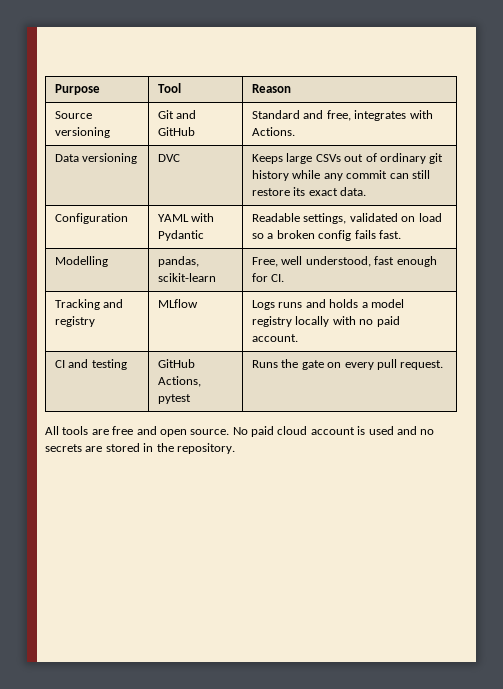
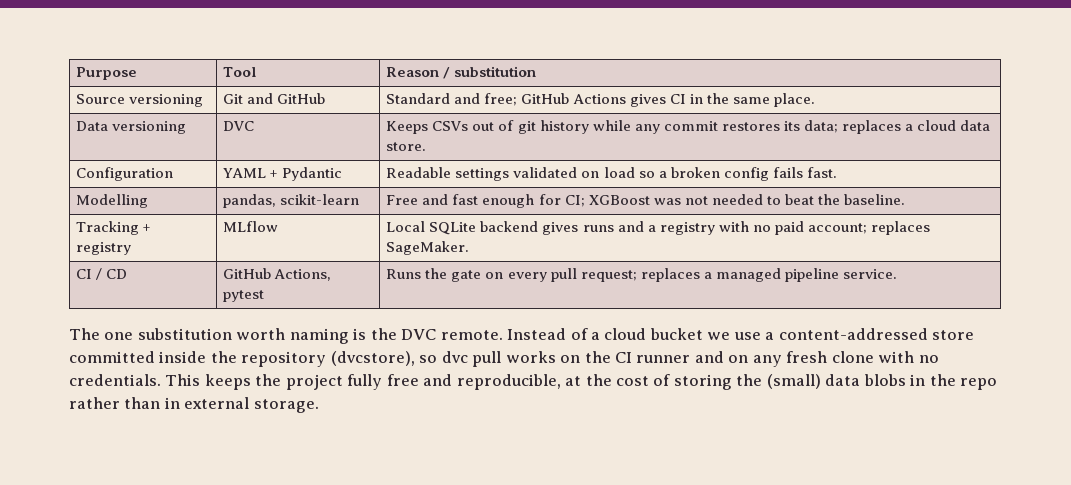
(291, 88) none -> [443,66,537,79] / substitution
[326,110,433,121] [251,127,295,136] free, integrates with Actions. -> [484,93,815,107] free; GitHub Actions gives CI in the same place.
[286,153,313,164] large -> (429, 127) none
[379,153,426,164] ordinary -> (515, 125) none
[389,170,430,179] [251,187,367,196] can still restore its exact data. -> [721,120,991,134] [386,142,427,151] restores its data; replaces a cloud data store.
[191,213,215,222] with -> [270,170,279,178] +
[303,213,347,224] settings, -> [455,168,510,181] settings
[251,256,437,267] [251,273,285,282] Free, well understood, fast enough for CI. -> [386,194,905,208] Free and fast enough for CI; XGBoost was not needed to beat the baseline.
[103,299,124,308] and -> [143,224,152,232] +
[251,299,404,310] [251,316,400,327] [251,334,298,342] [54,359,127,370] Logs runs and holds a model registry locally with no paid account. // CI and testing -> [386,221,930,235] [386,241,470,255] [76,268,128,280] Local SQLite backend gives runs and a registry with no paid account; replaces SageMaker. // CI / CD
[400,360,444,370] [45,426,435,437] [45,443,235,454] request. // All tools are free and open source. No paid cloud account is used and no secrets are stored in the repository. -> [580,268,897,282] [69,328,975,344] [69,351,939,367] [69,374,998,390] [69,397,319,413] request; replaces a managed pipeline service. // The one substitution worth naming is the DVC remote. Instead of a cloud bucket we use a content-addressed store committed inside the repository (dvcstore), so dvc pull works on the CI runner and on any fresh clone with no credentials. This keeps the project fully free and reproducible, at the cost of storing the (small) data blobs in the repo rather than in external storage.

